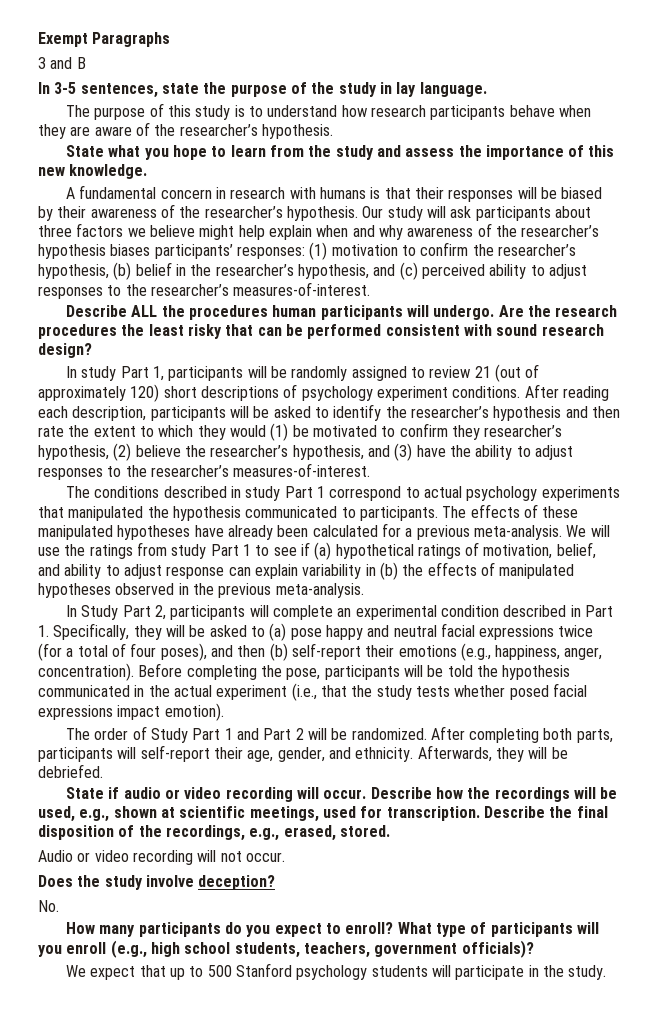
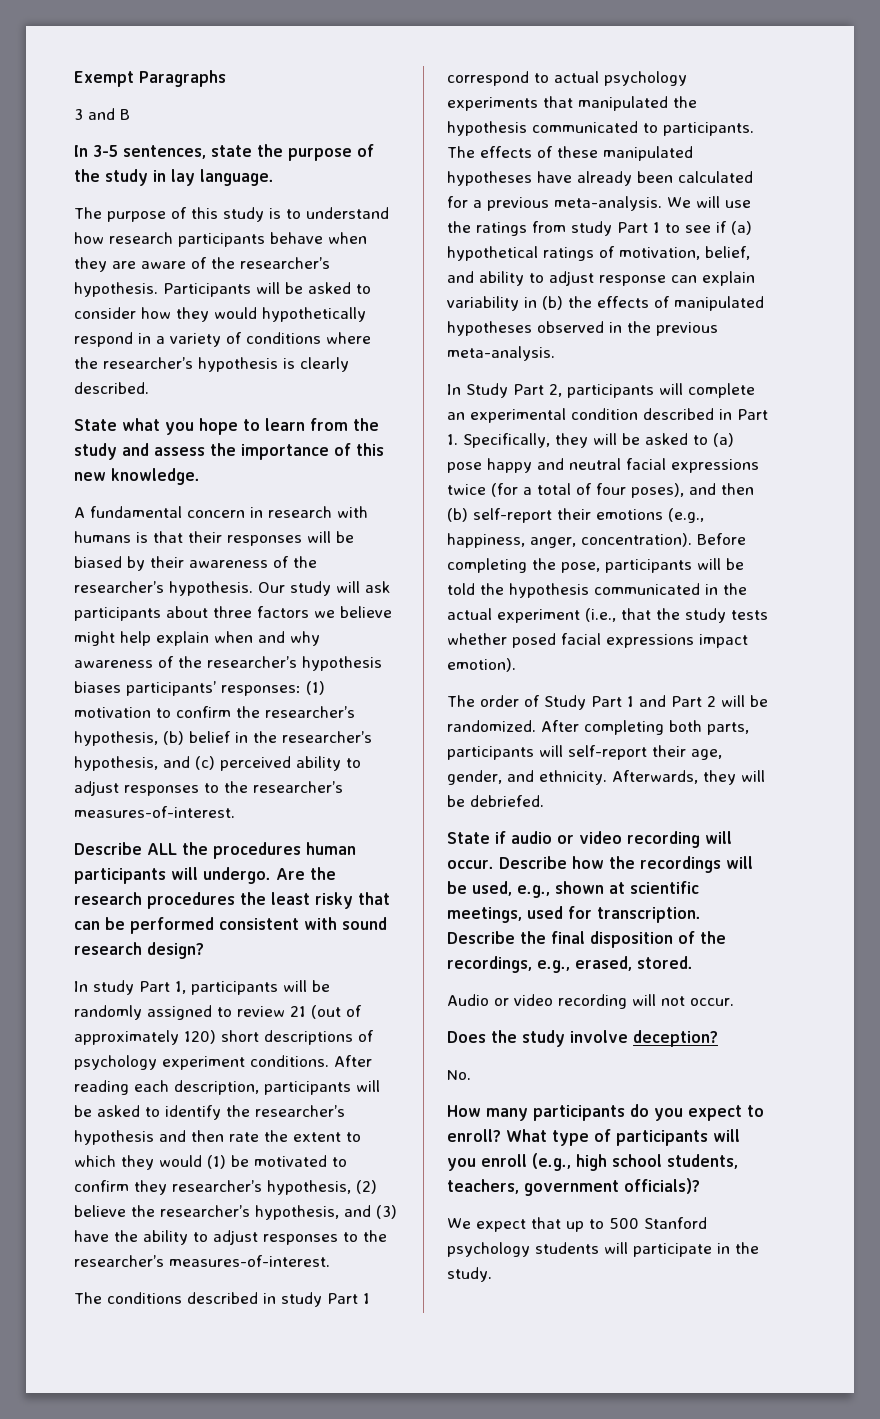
(333, 131) none -> [163,282,371,297] [74,307,366,322] [74,332,371,347] [74,357,349,372] [74,382,149,394] Participants will be asked to consider how they would hypothetically respond in a variety of conditions where the researcher’s hypothesis is clearly described.

